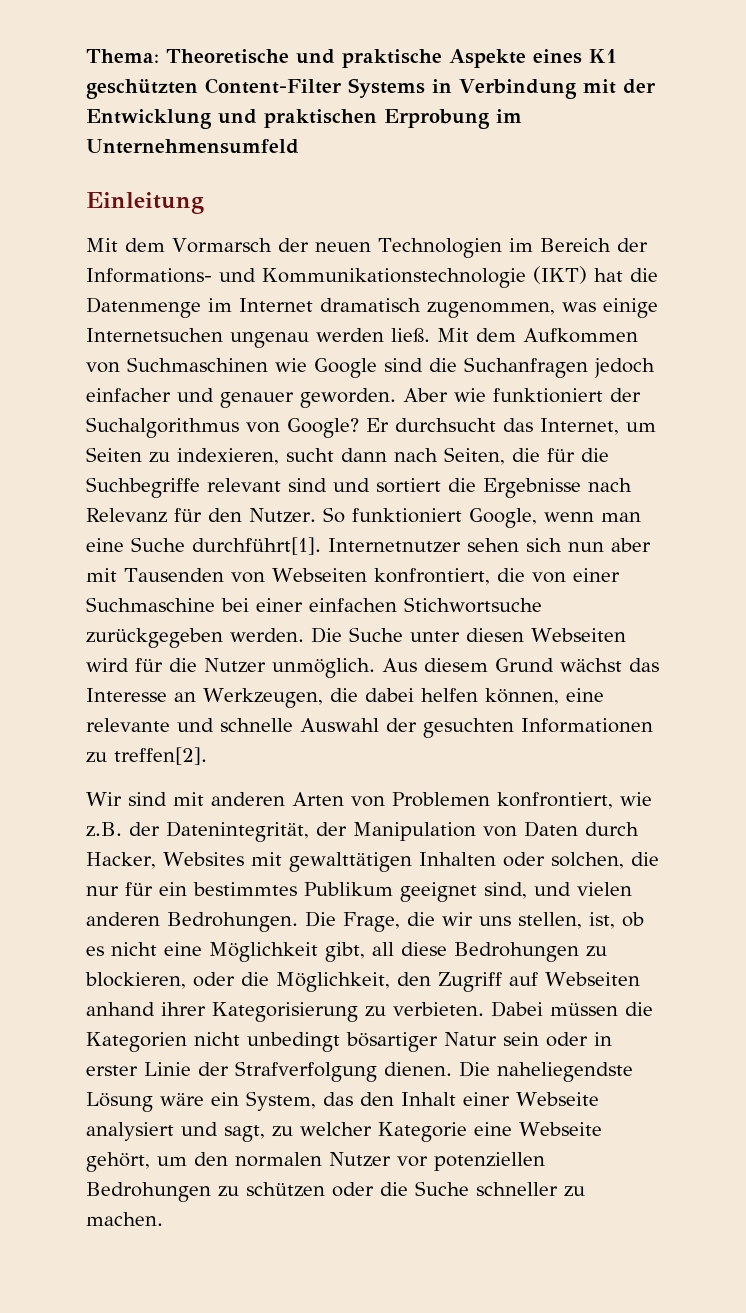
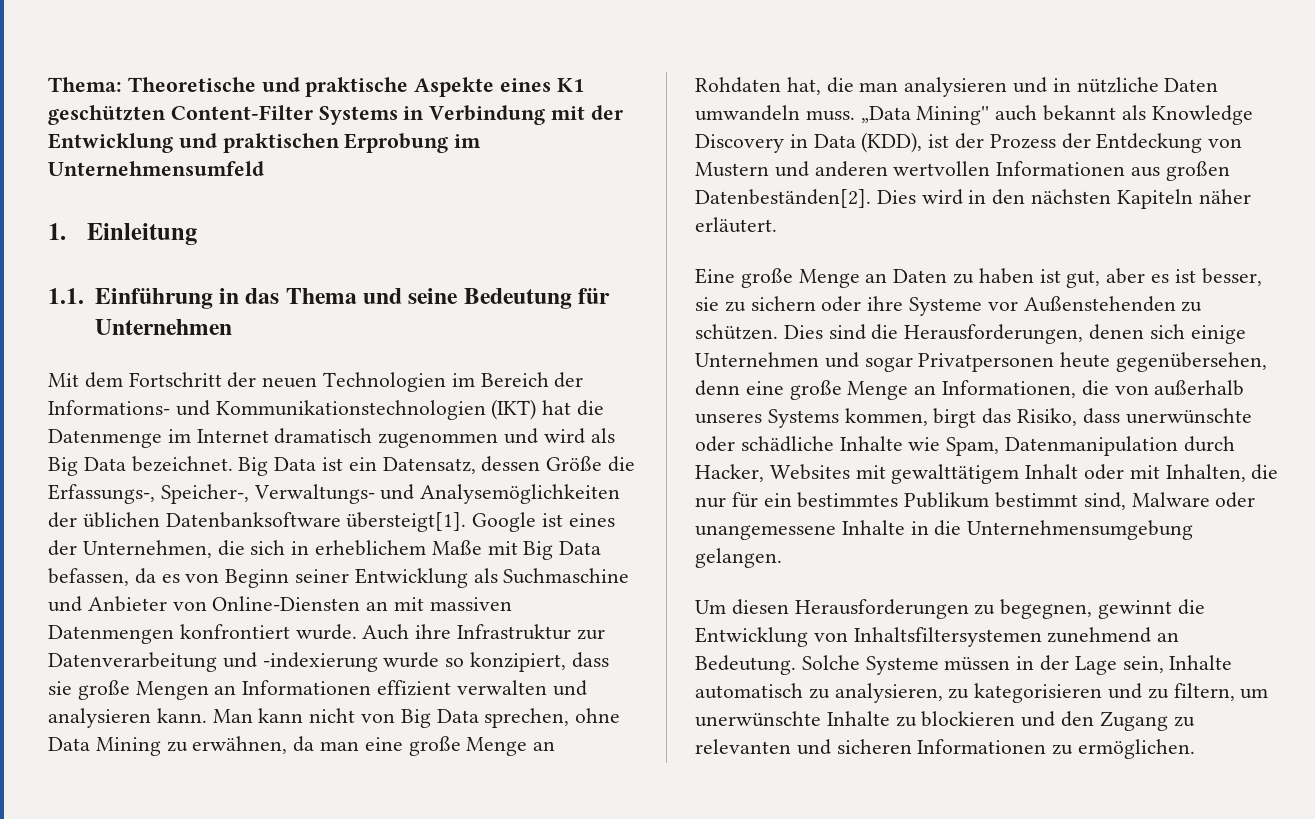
(299, 146) none -> [48,223,66,240] 1.
[86,238,272,253] // Mit dem Vormarsch -> [48,288,611,309] [94,319,232,335] [48,372,222,388] // 1.1. Einführung in das Thema und seine Bedeutung für Unternehmen // Mit dem Fortschritt
[262,268,526,288] Kommunikationstechnologie -> [215,400,486,420] Kommunikationstechnologien
[427,298,658,318] [86,328,638,348] [86,357,655,378] [86,388,641,408] [86,417,656,438] [86,447,609,465] [86,477,632,498] [86,507,641,528] [86,537,651,555] [86,568,620,585] [86,597,542,613] [86,627,626,648] [86,658,659,678] [86,688,604,708] [86,718,653,738] [86,747,207,765] [86,792,652,809] [86,821,639,842] [86,852,624,872] zugenommen, was einige Internetsuchen ungenau werden ließ. Mit dem Aufkommen von Suchmaschinen wie Google sind die Suchanfragen jedoch einfacher und genauer geworden. Aber wie funktioniert der Suchalgorithmus von Google? Er durchsucht das Internet, um Seiten zu indexieren, sucht dann nach Seiten, die für die Suchbegriffe relevant sind und sortiert die Ergebnisse nach Relevanz für den Nutzer. So funktioniert Google, wenn man eine Suche durchführt[1]. Internetnutzer sehen sich nun aber mit Tausenden von Webseiten konfrontiert, die von einer Suchmaschine bei einer einfachen Stichwortsuche zurückgegeben werden. Die Suche unter diesen Webseiten wird für die Nutzer unmöglich. Aus diesem Grund wächst das Interesse an Werkzeugen, die dabei helfen können, eine relevante und schnelle Auswahl der gesuchten Informationen zu treffen[2]. // Wir sind mit anderen Arten von Problemen konfrontiert, wie z.B. der Datenintegrität, der Manipulation von Daten durch Hacker, Websites mit gewalttätigen Inhalten oder solchen, -> [378,428,615,448] [48,456,636,476] [48,484,621,504] [48,512,615,532] [48,540,602,560] [48,568,630,588] [48,596,512,612] [48,624,605,644] [48,652,609,672] [48,680,587,700] [48,708,621,728] [48,736,556,756] [695,77,1219,97] [695,105,1253,125] [695,132,1243,153] [695,161,1230,181] [695,189,1251,209] [695,217,777,233] [695,268,1262,288] [695,296,1203,316] [695,324,1246,344] [695,352,1268,372] [695,380,1245,400] [695,408,1252,428] [695,436,1235,456] [695,464,1246,484] zugenommen und wird als Big Data bezeichnet. Big Data ist ein Datensatz, dessen Größe die Erfassungs-, Speicher-, Verwaltungs- und Analysemöglichkeiten der üblichen Datenbanksoftware übersteigt[1]. Google ist eines der Unternehmen, die sich in erheblichem Maße mit Big Data befassen, da es von Beginn seiner Entwicklung als Suchmaschine und Anbieter von Online-Diensten an mit massiven Datenmengen konfrontiert wurde. Auch ihre Infrastruktur zur Datenverarbeitung und -indexierung wurde so konzipiert, dass sie große Mengen an Informationen effizient verwalten und analysieren kann. Man kann nicht von Big Data sprechen, ohne Data Mining zu erwähnen, da man eine große Menge an Rohdaten hat, die man analysieren und in nützliche Daten umwandeln muss. „Data Mining'' auch bekannt als Knowledge Discovery in Data (KDD), ist der Prozess der Entdeckung von Mustern und anderen wertvollen Informationen aus großen Datenbeständen[2]. Dies wird in den nächsten Kapiteln näher erläutert. // Eine große Menge an Daten zu haben ist gut, aber es ist besser, sie zu sichern oder ihre Systeme vor Außenstehenden zu schützen. Dies sind die Herausforderungen, denen sich einige Unternehmen und sogar Privatpersonen heute gegenübersehen, denn eine große Menge an Informationen, die von außerhalb unseres Systems kommen, birgt das Risiko, dass unerwünschte oder schädliche Inhalte wie Spam, Datenmanipulation durch Hacker, Websites mit gewalttätigem Inhalt oder mit Inhalten,
[400,882,632,902] [86,911,644,932] [86,942,607,962] [85,972,640,992] [86,1001,653,1022] [86,1032,612,1052] [86,1061,633,1082] [86,1091,599,1112] [86,1122,602,1142] [86,1152,545,1172] [86,1181,585,1202] [86,1212,163,1226] geeignet sind, und vielen anderen Bedrohungen. Die Frage, die wir uns stellen, ist, ob es nicht eine Möglichkeit gibt, all diese Bedrohungen zu blockieren, oder die Möglichkeit, den Zugriff auf Webseiten anhand ihrer Kategorisierung zu verbieten. Dabei müssen die Kategorien nicht unbedingt bösartiger Natur sein oder in erster Linie der Strafverfolgung dienen. Die naheliegendste Lösung wäre ein System, das den Inhalt einer Webseite analysiert und sagt, zu welcher Kategorie eine Webseite gehört, um den normalen Nutzer vor potenziellen Bedrohungen zu schützen oder die Suche schneller zu machen. -> [995,492,1256,510] [695,520,1194,540] [695,548,782,568] [695,599,1205,619] [695,627,1180,647] [695,655,1233,675] [695,683,1269,703] [695,711,1195,731] [695,739,1196,759] bestimmt sind, Malware oder unangemessene Inhalte in die Unternehmensumgebung gelangen. // Um diesen Herausforderungen zu begegnen, gewinnt die Entwicklung von Inhaltsfiltersystemen zunehmend an Bedeutung. Solche Systeme müssen in der Lage sein, Inhalte automatisch zu analysieren, zu kategorisieren und zu filtern, um unerwünschte Inhalte zu blockieren und den Zugang zu relevanten und sicheren Informationen zu ermöglichen.

